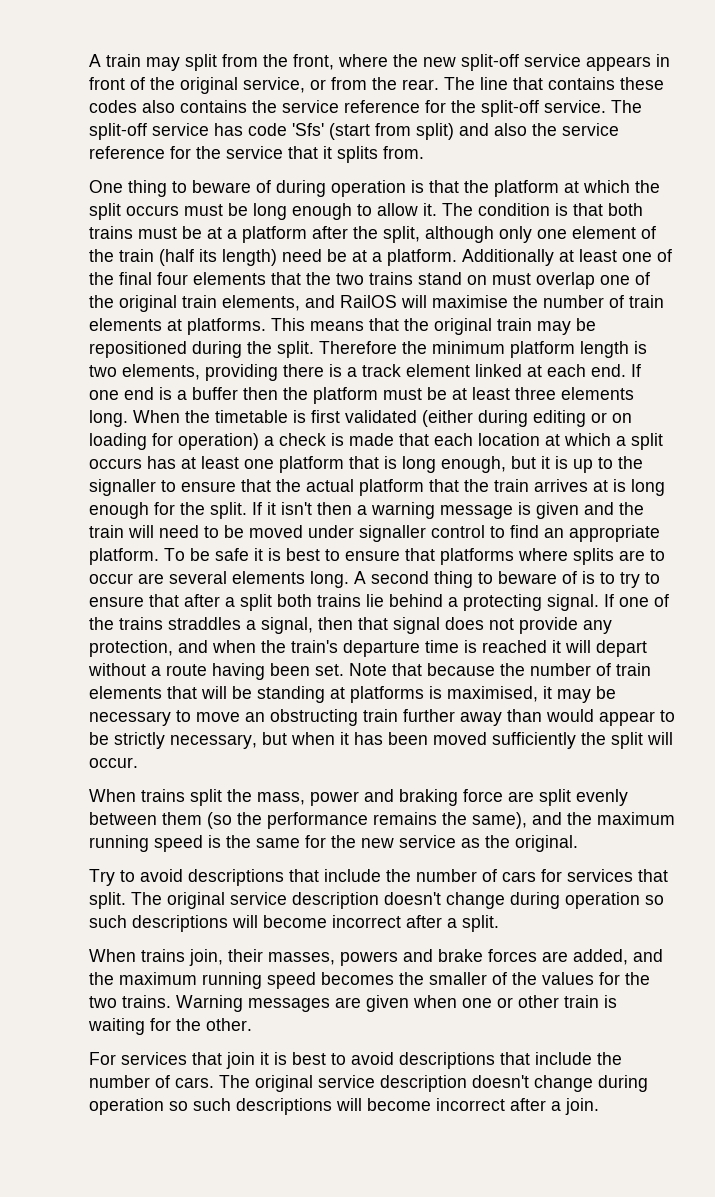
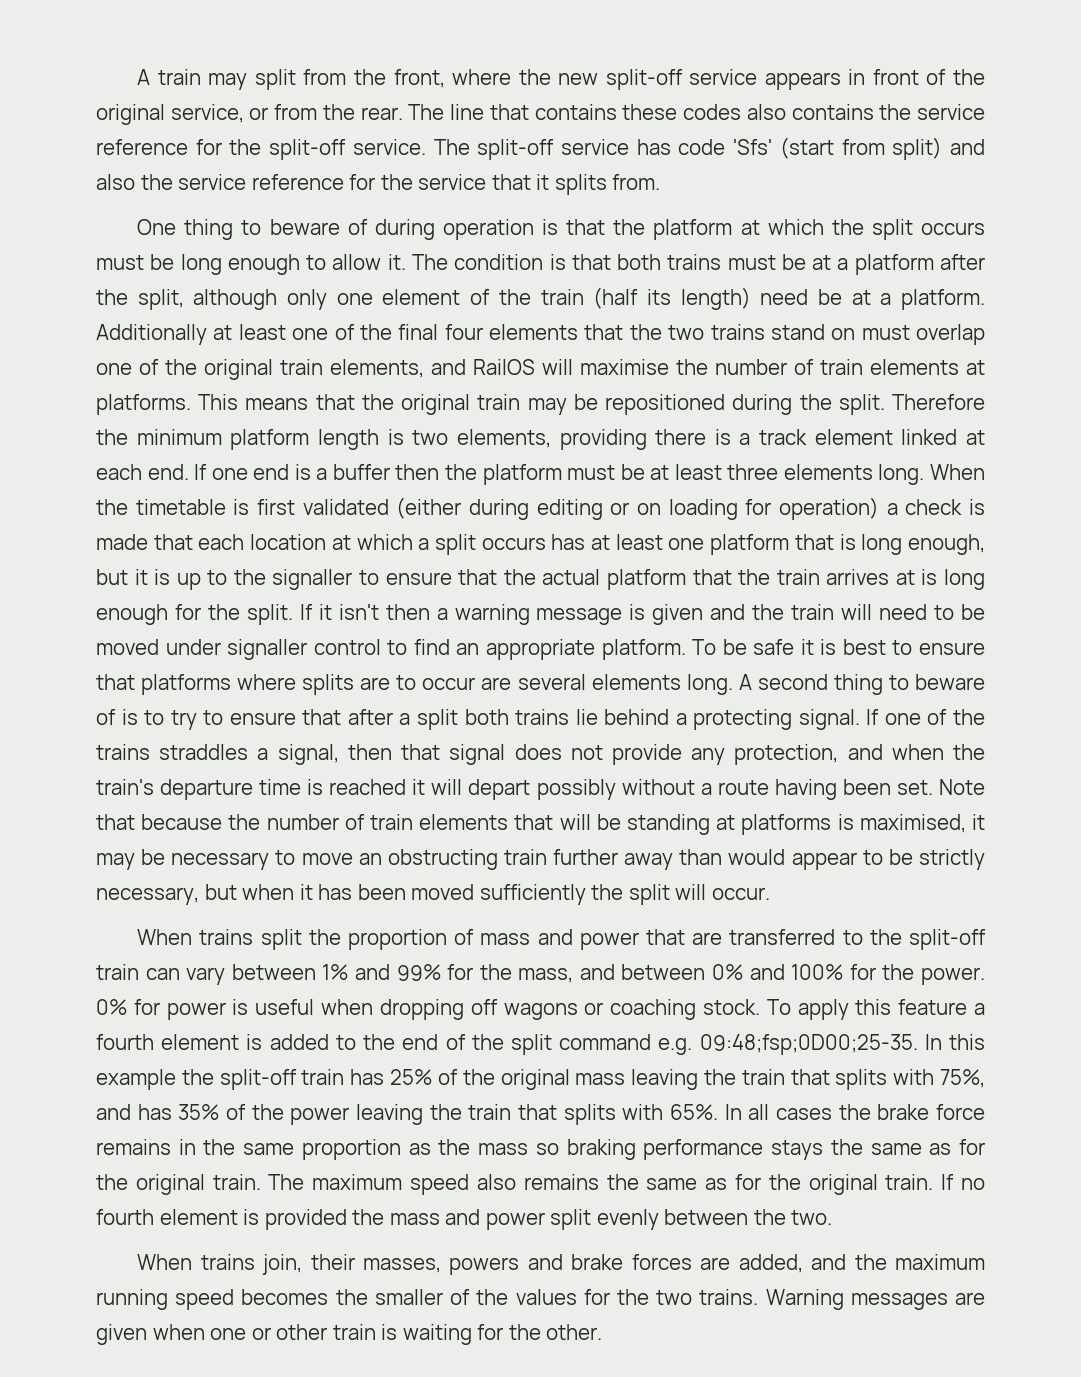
(647, 648) none -> [536,779,616,800] possibly
[257,789,628,806] [89,812,675,829] [89,835,578,852] [89,869,668,886] [89,892,664,909] [89,915,499,932] mass, power and braking force are split evenly between them (so the performance remains the same), and the maximum running speed is the same for the new service as the original. // Try to avoid descriptions that include the number of cars for services that split. The original service description doesn't change during operation so such descriptions will become incorrect after a split. -> [348,929,986,950] [96,964,986,985] [96,999,985,1020] [96,1034,985,1055] [96,1069,985,1090] [96,1104,985,1125] [96,1139,986,1160] [96,1174,985,1195] [96,1209,833,1230] proportion of mass and power that are transferred to the split-off train can vary between 1% and 99% for the mass, and between 0% and 100% for the power. 0% for power is useful when dropping off wagons or coaching stock. To apply this feature a fourth element is added to the end of the split command e.g. 09:48;fsp;0D00;25-35. In this example the split-off train has 25% of the original mass leaving the train that splits with 75%, and has 35% of the power leaving the train that splits with 65%. In all cases the brake force remains in the same proportion as the mass so braking performance stays the same as for the original train. The maximum speed also remains the same as for the original train. If no fourth element is provided the mass and power split evenly between the two.
[89,1052,622,1069] [89,1075,648,1092] [89,1098,599,1115] // For services that join it is best to avoid descriptions that include the number of cars. The original service description doesn't change during operation so such descriptions will become incorrect after a join. -> (603, 1332) none

